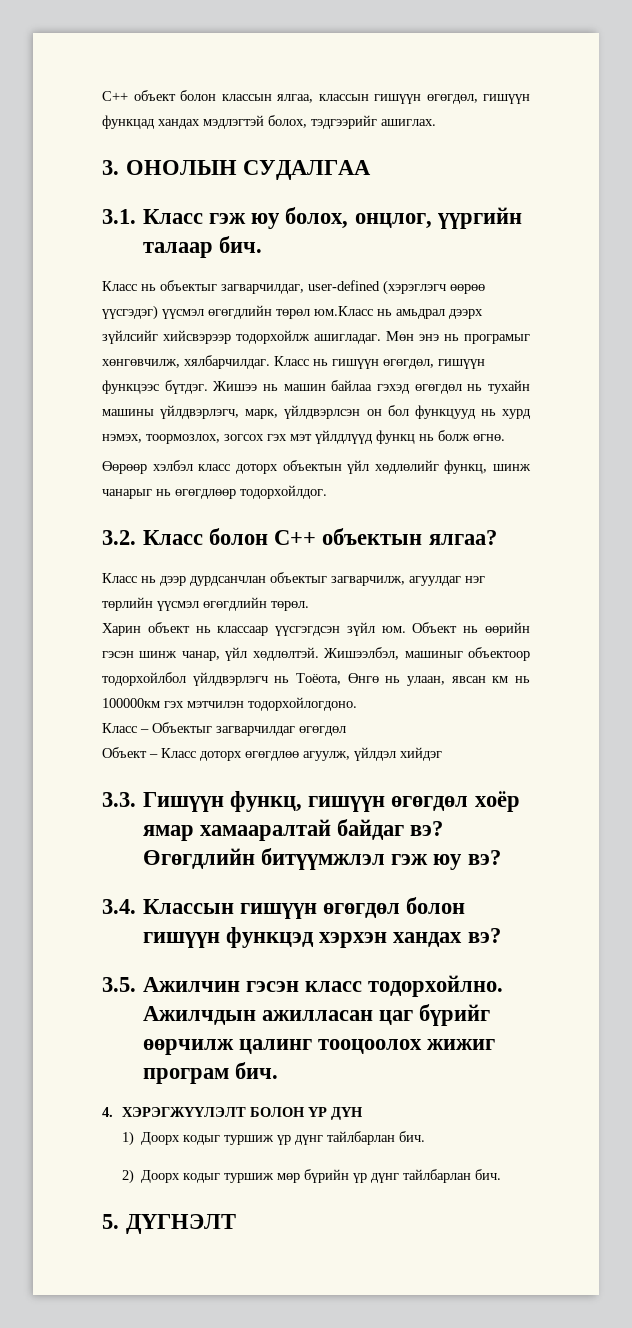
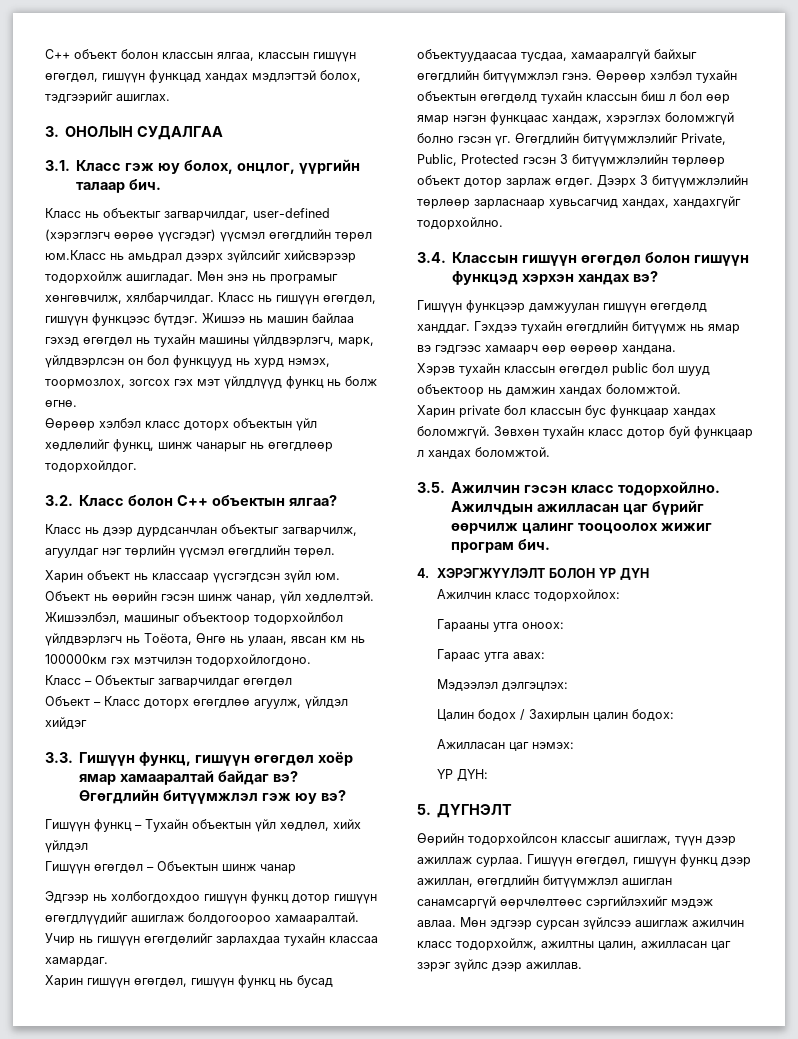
(501, 857) none -> [45,819,361,832] [45,840,88,853] [45,861,296,874] [45,891,377,904] [45,912,359,925] [45,933,378,946] [45,957,108,967] [45,975,333,988] [417,49,697,62] [417,70,737,83] [417,91,730,104] [417,112,734,125] [417,133,726,146] [417,154,725,167] [417,175,748,188] [417,196,741,209] [417,217,503,230] // Гишүүн функц – Тухайн объектын үйл хөдлөл, хийх үйлдэл // Гишүүн өгөгдөл – Объектын шинж чанар // Эдгээр нь холбогдохдоо гишүүн функц дотор гишүүн өгөгдлүүдийг ашиглаж болдогоороо хамааралтай. Учир нь гишүүн өгөгдөлийг зарлахдаа тухайн классаа хамардаг. // Харин гишүүн өгөгдөл, гишүүн функц нь бусад объектуудаасаа тусдаа, хамааралгүй байхыг өгөгдлийн битүүмжлэл гэнэ. Өөрөөр хэлбэл тухайн объектын өгөгдөлд тухайн классын биш л бол өөр ямар нэгэн функцаас хандаж, хэрэглэх боломжгүй болно гэсэн үг. Өгөгдлийн битүүмжлэлийг Private, Public, Protected гэсэн 3 битүүмжлэлийн төрлөөр объект дотор зарлаж өгдөг. Дээрх 3 битүүмжлэлийн төрлөөр зарласнаар хувьсагчид хандах, хандахгүйг тодорхойлно.
(501, 935) none -> [417,300,707,313] [417,321,740,334] [417,345,676,355] [417,363,710,376] [417,384,681,397] [417,405,716,418] [417,426,753,439] [417,447,550,459] // Гишүүн функцээр дамжуулан гишүүн өгөгдөлд ханддаг. Гэхдээ тухайн өгөгдлийн битүүмж нь ямар вэ гэдгээс хамаарч өөр өөрөөр хандана. // Хэрэв тухайн классын өгөгдөл public бол шууд объектоор нь дамжин хандах боломжтой. // Харин private бол классын бус функцаар хандах боломжгүй. Зөвхөн тухайн класс дотор буй функцаар л хандах боломжтой.
[121,1131,426,1146] [121,1169,502,1184] [102,1214,237,1234] 1) Доорх кодыг туршиж үр дүнг тайлбарлан бич. // 2) Доорх кодыг туршиж мөр бүрийн үр дүнг тайлбарлан бич. // 5. ДҮГНЭЛТ -> [437,589,621,602] [437,619,565,632] [437,649,546,662] [437,679,569,691] [437,709,675,722] [437,739,575,751] [437,769,489,781] [417,804,513,818] [417,833,736,846] [417,854,751,867] [417,875,672,888] [417,896,713,909] [417,917,744,930] [417,938,731,951] [417,959,582,972] Ажилчин класс тодорхойлох: // Гарааны утга оноох: // Гараас утга авах: // Мэдээлэл дэлгэцлэх: // Цалин бодох / Захирлын цалин бодох: // Ажилласан цаг нэмэх: // ҮР ДҮН: // 5. ДҮГНЭЛТ // Өөрийн тодорхойлсон классыг ашиглаж, түүн дээр ажиллаж сурлаа. Гишүүн өгөгдөл, гишүүн функц дээр ажиллан, өгөгдлийн битүүмжлэл ашиглан санамсаргүй өөрчлөлтөөс сэргийлэхийг мэдэж авлаа. Мөн эдгээр сурсан зүйлсээ ашиглаж ажилчин класс тодорхойлж, ажилтны цалин, ажилласан цаг зэрэг зүйлс дээр ажиллав.

